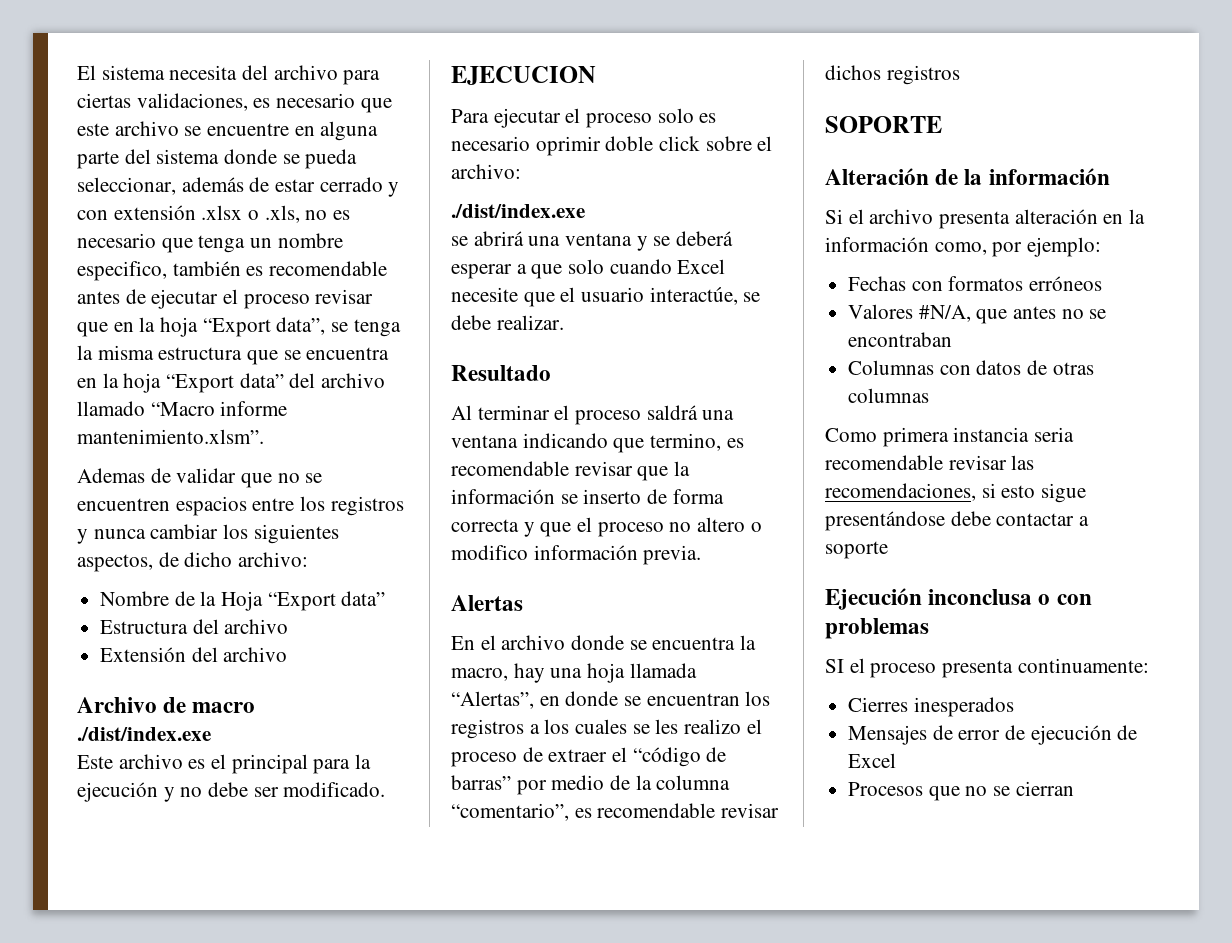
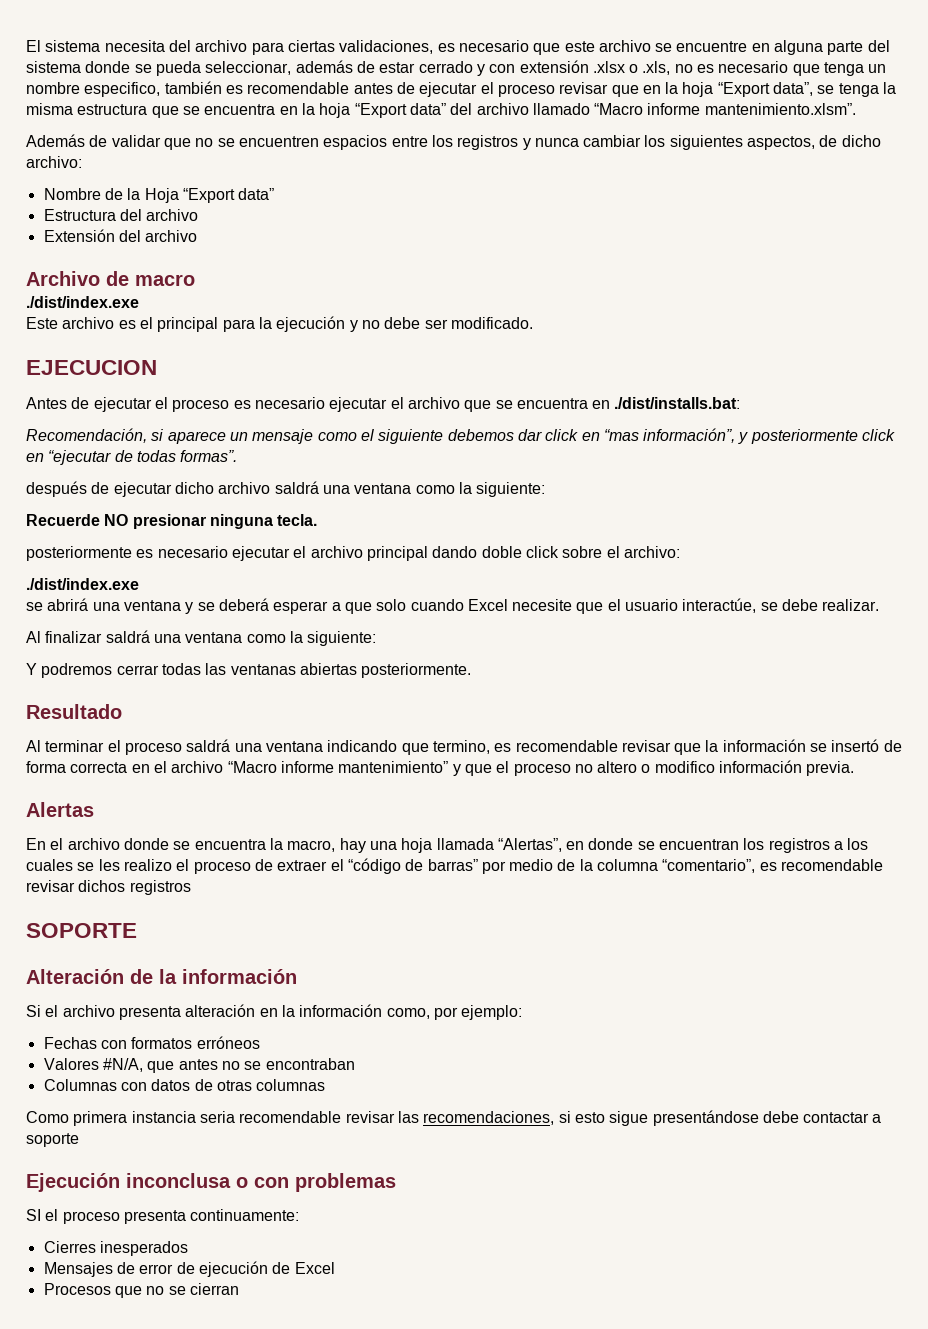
[77,468,145,483] Ademas -> [26,134,85,147] Además
[451,108,717,128] [451,136,601,156] Para ejecutar el proceso solo es necesario oprimir -> [26,397,741,412] [26,428,896,444] [26,450,238,465] [26,481,546,497] [26,514,318,529] [26,546,478,561] Antes de ejecutar el proceso es necesario ejecutar el archivo que se encuentra en ./dist/installs.bat: // Recomendación, si aparece un mensaje como el siguiente debemos dar click en “mas información”, y posteriormente click en “ejecutar de todas formas”. // después de ejecutar dicho archivo saldrá una ventana como la siguiente: // Recuerde NO presionar ninguna tecla. // posteriormente es necesario ejecutar el archivo principal dando
(564, 322) none -> [26,630,377,646] [26,663,472,678] // Al finalizar saldrá una ventana como la siguiente: // Y podremos cerrar todas las ventanas abiertas posteriormente.
[583,489,642,504] inserto -> [831,739,880,752] insertó
(519, 525) none -> [131,761,449,773] en el archivo “Macro informe mantenimiento”

